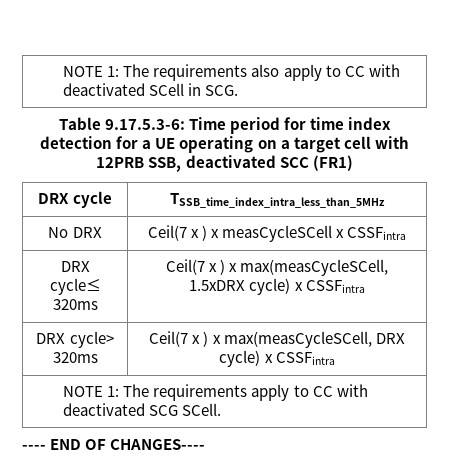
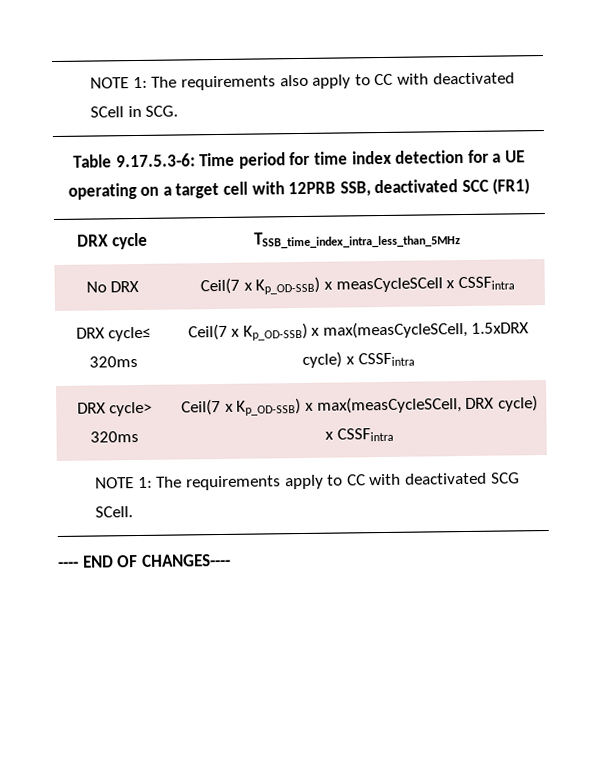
[201,225,207,241] ) -> [255,276,321,295] Kp_OD-SSB)
[219,259,225,275] ) -> [242,322,308,341] Kp_OD-SSB)
[203,331,209,347] ) -> [236,398,302,416] Kp_OD-SSB)

